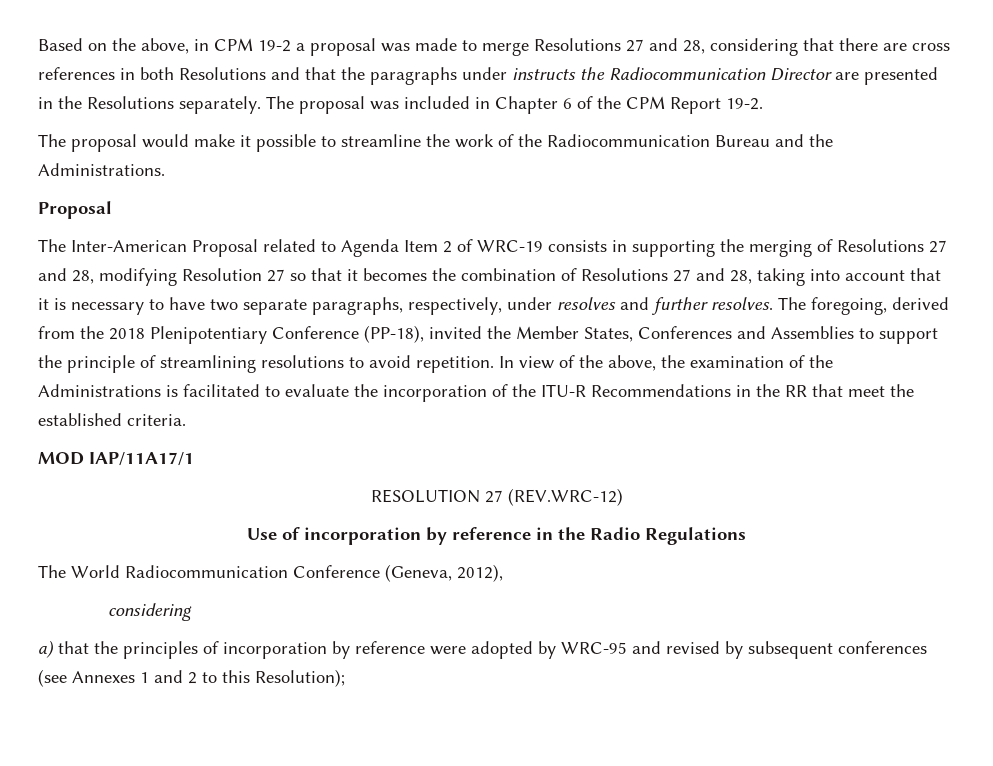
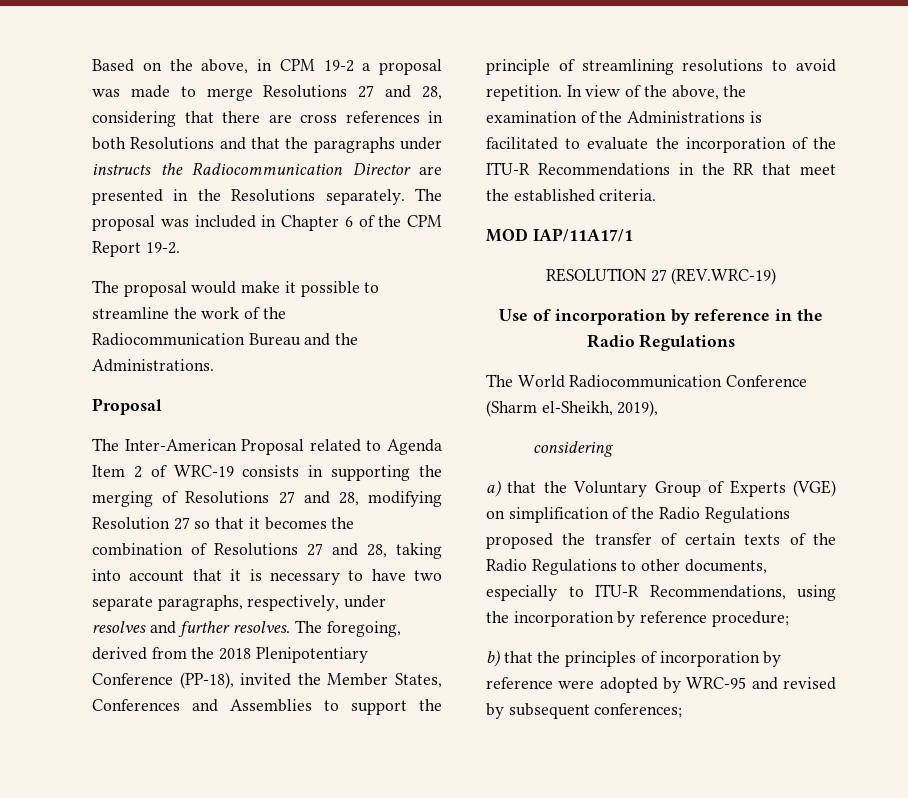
[507,488,623,506] (REV.WRC-12) -> [671,268,777,285] (REV.WRC-19)
[385,564,503,582] (Geneva, 2012), -> [486,400,659,417] (Sharm el-Sheikh, 2019),
(118, 647) none -> [573,480,836,497] [486,507,790,523] [486,533,836,549] [486,559,767,575] [486,584,836,601] [486,611,789,627] [486,650,561,667] Voluntary Group of Experts (VGE) on simplification of the Radio Regulations proposed the transfer of certain texts of the Radio Regulations to other documents, especially to ITU-R Recommendations, using the incorporation by reference procedure; // b) that the
[838,641,927,654] [38,669,345,687] conferences (see Annexes 1 and 2 to this Resolution); -> [594,703,683,718] conferences;

